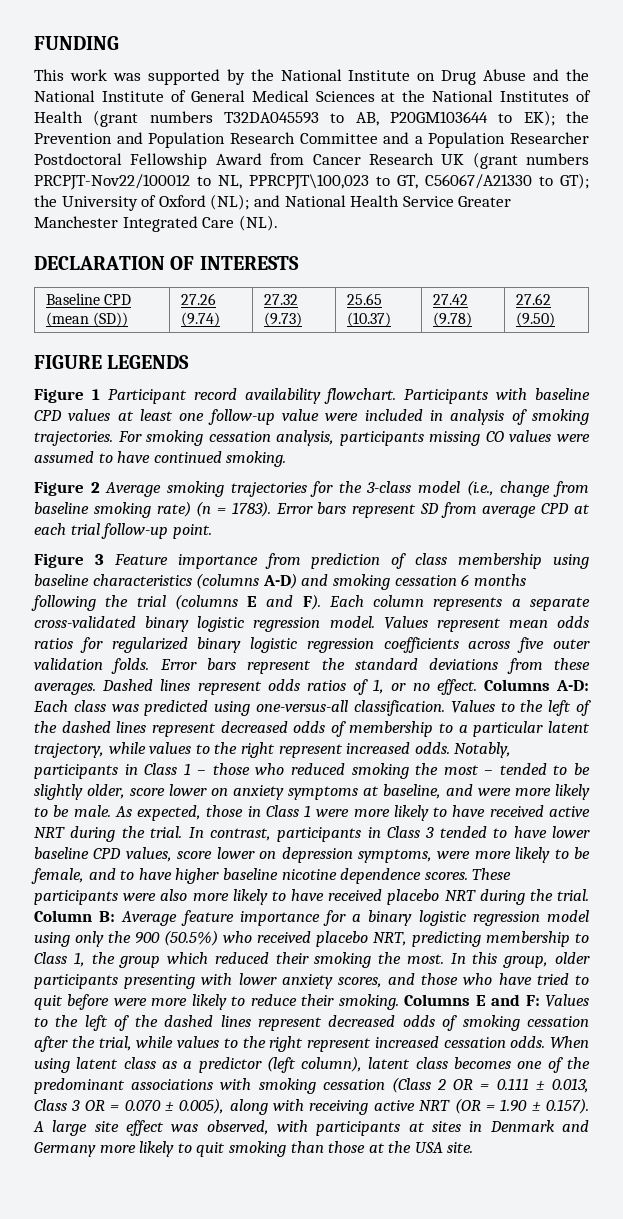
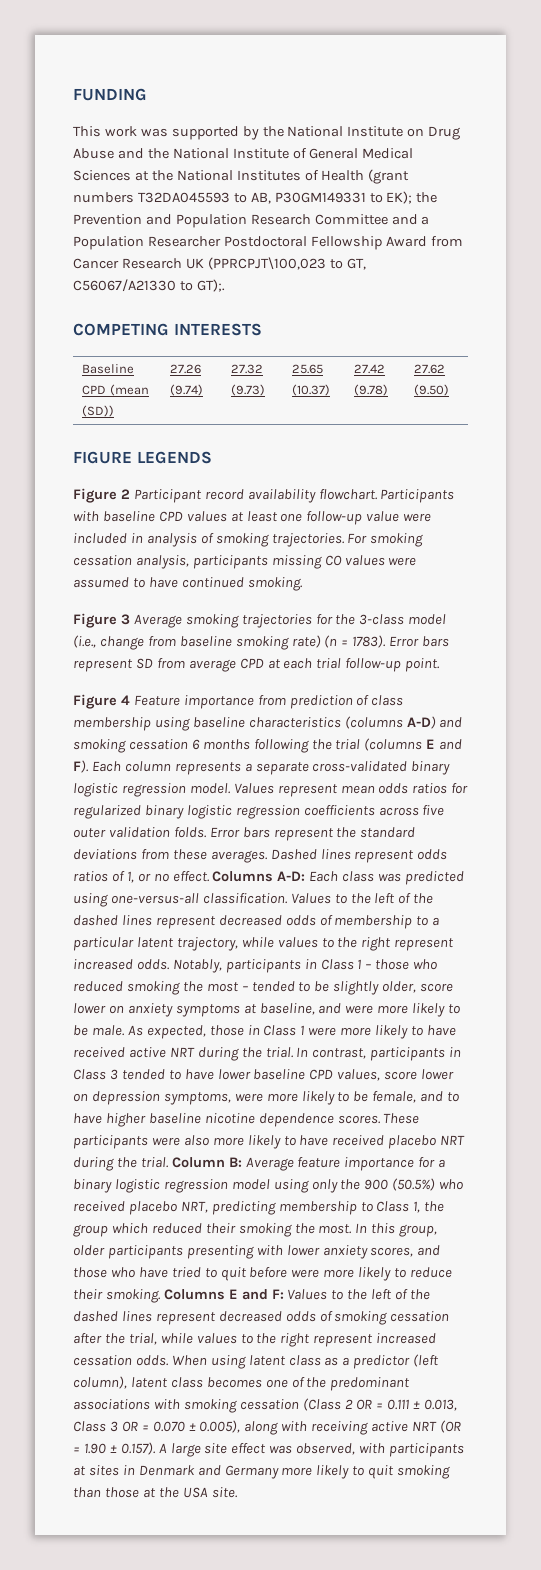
[389,111,488,123] P20GM103644 -> [274,192,366,203] P30GM149331
[472,152,589,169] [34,173,589,190] [34,194,512,211] [34,215,278,232] [34,256,195,270] (grant numbers PRCPJT-Nov22/100012 to NL, PPRCPJT\100,023 to GT, C56067/A21330 to GT); the University of Oxford (NL); and National Health Service Greater Manchester Integrated Care (NL). // DECLARATION OF -> [207,257,366,270] [73,279,225,292] [73,323,169,336] (PPRCPJT\100,023 to GT, C56067/A21330 to GT);. // COMPETING
[91,389,100,400] 1 -> [120,489,130,499] 2
[90,482,100,493] 2 -> [120,614,130,625] 3
[94,554,104,565] 3 -> [120,695,130,705] 4

